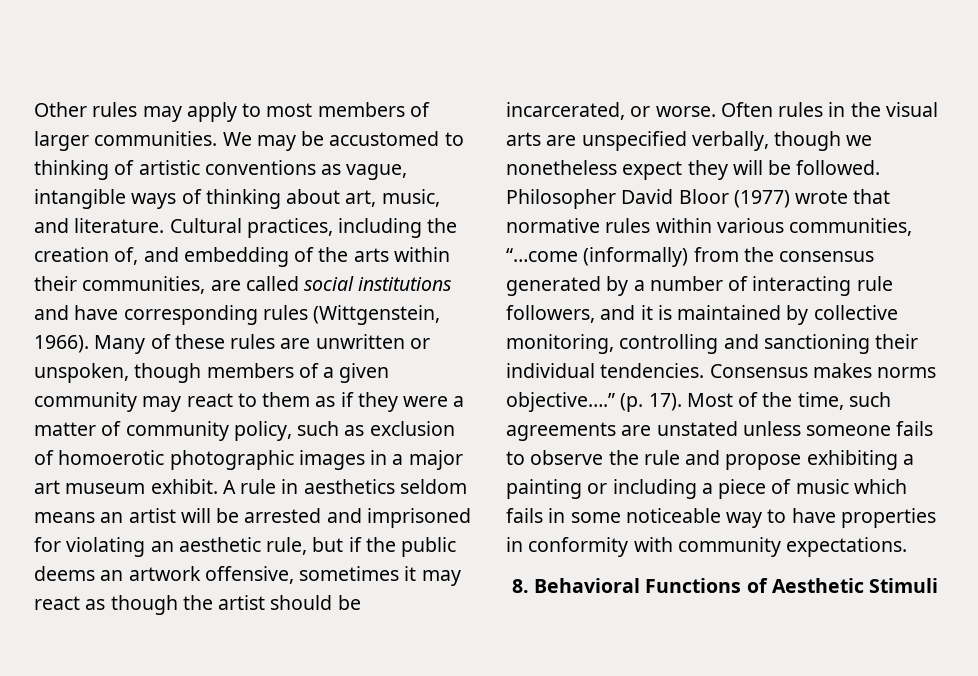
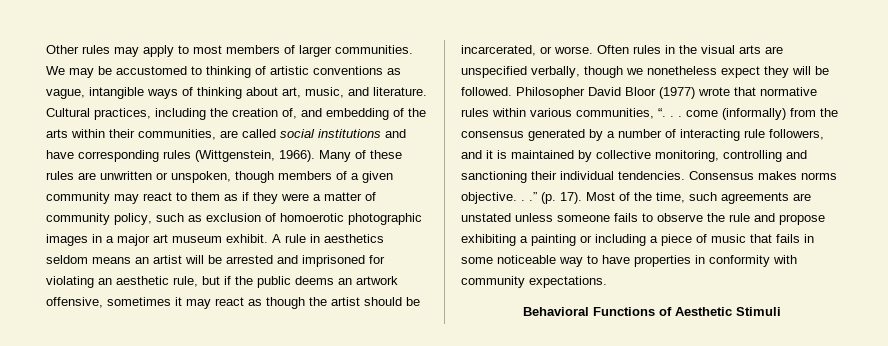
[506,248,578,262] “…come -> [658,108,718,117] “. . . come
[506,392,615,412] objective….” -> [461,192,537,204] objective. . .”
[853,479,907,494] which -> [750,234,772,243] that
[511,579,529,593] 8. -> (607, 282) none

